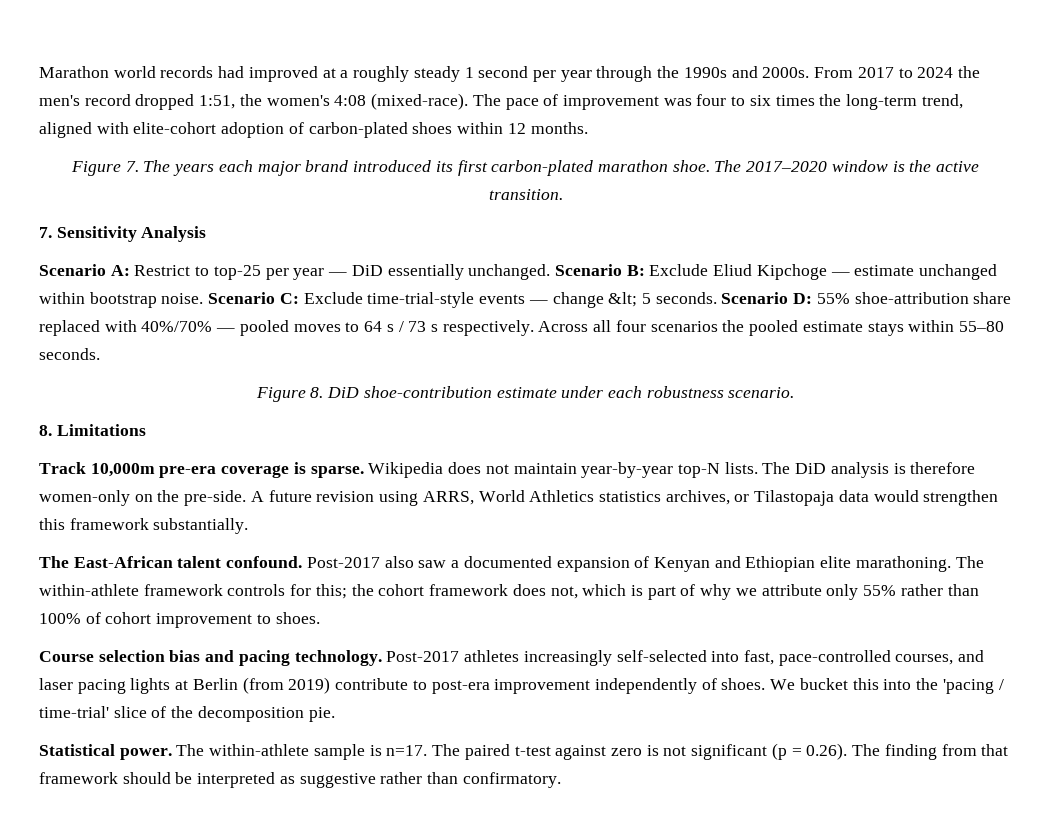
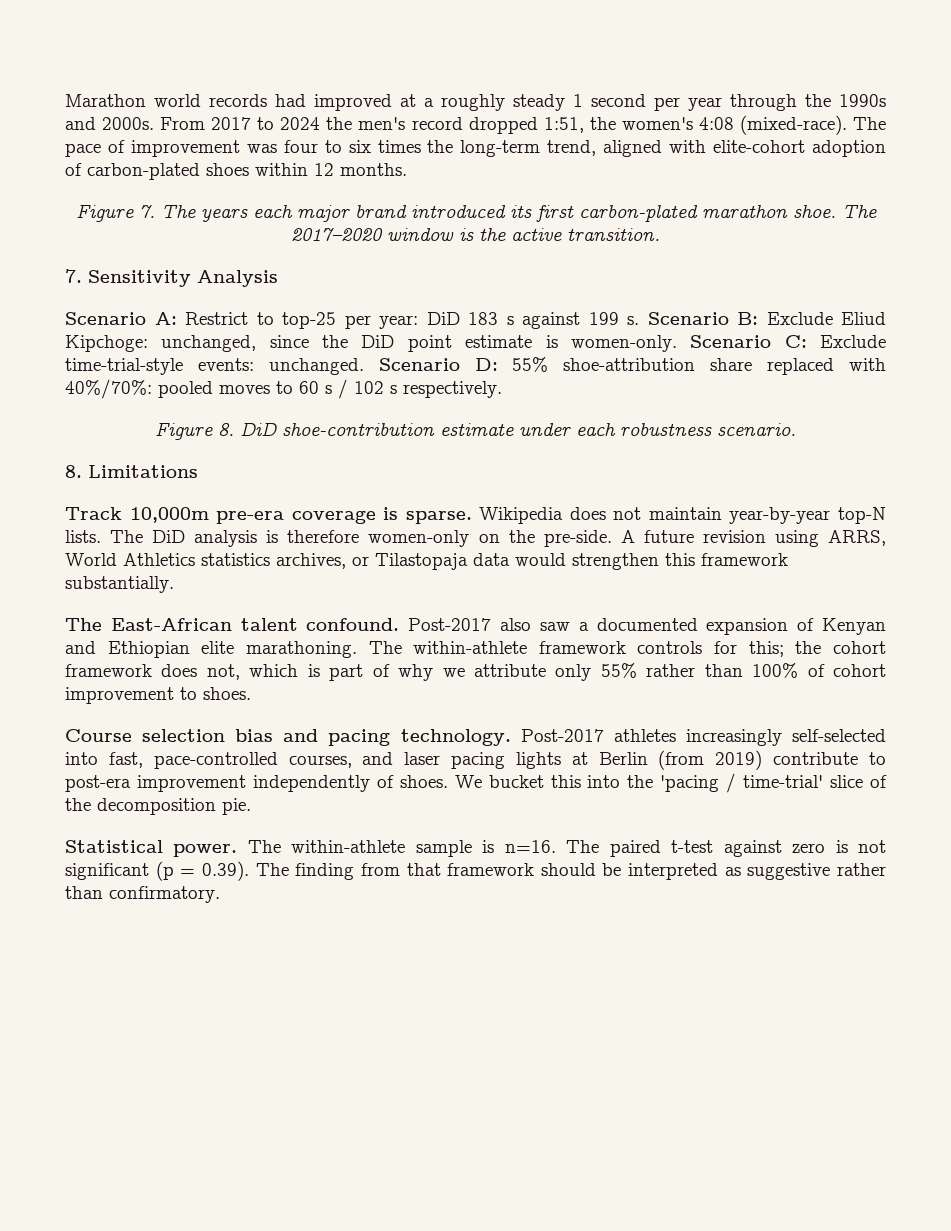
[293,264,998,280] [39,292,717,308] year — DiD essentially unchanged. Scenario B: Exclude Eliud Kipchoge — estimate unchanged within bootstrap noise. Scenario C: Exclude time-trial-style events — change &lt; 5 seconds. -> [379,312,886,329] [65,335,887,352] [65,358,364,375] year: DiD 183 s against 199 s. Scenario B: Exclude Eliud Kipchoge: unchanged, since the DiD point estimate is women-only. Scenario C: Exclude time-trial-style events: unchanged.
[141,321,236,332] 40%/70% — -> [65,379,152,399] 40%/70%:
[364,321,383,332] 64 -> [299,381,319,394] 60
[408,321,427,332] 73 -> [354,381,384,394] 102
[538,320,1004,336] [39,348,100,360] Across all four scenarios the pooled estimate stays within 55–80 seconds. -> (502, 389) none
[386,745,428,756] n=17. -> [504,840,556,853] n=16.
[806,743,848,760] 0.26). -> [201,861,249,881] 0.39).

